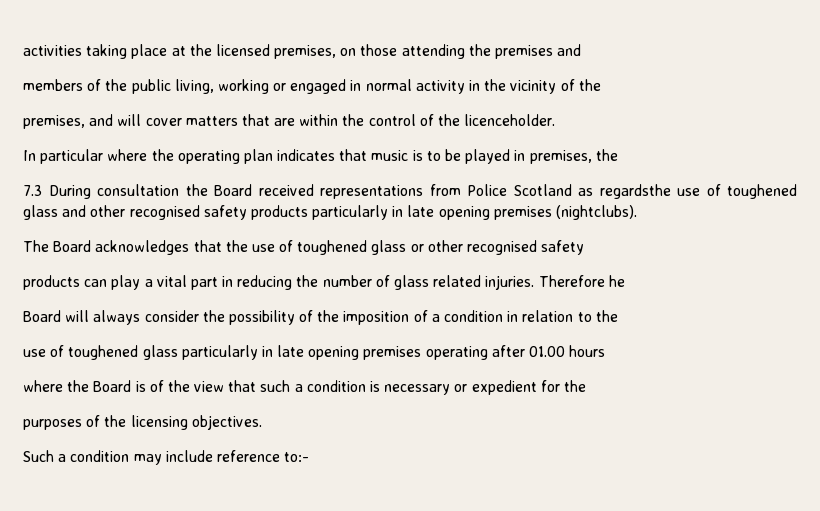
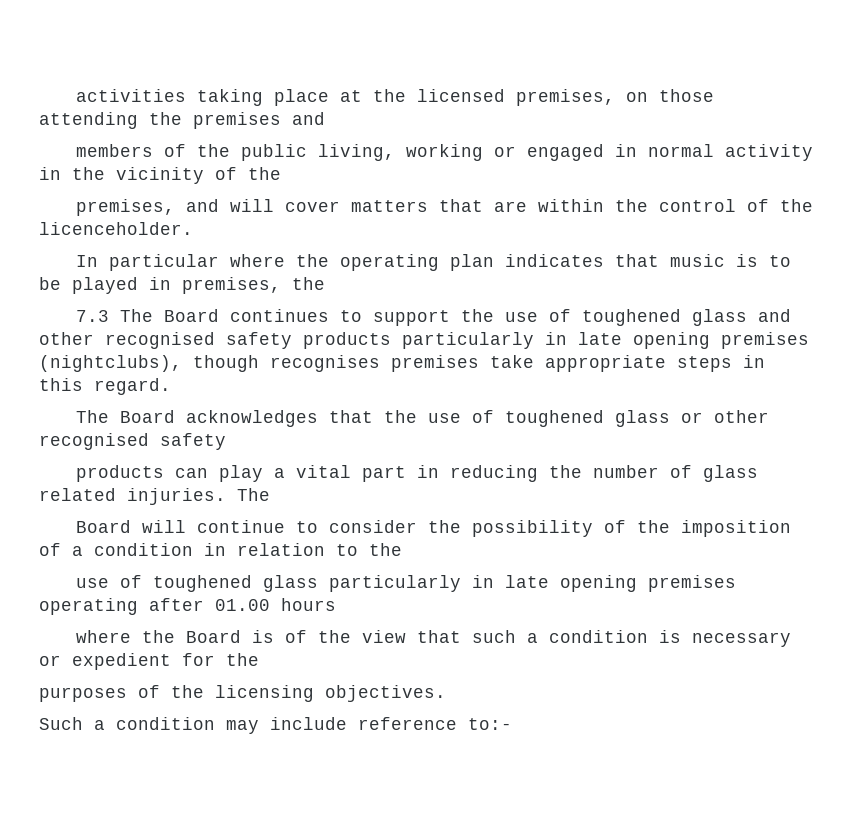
[48,184,671,199] During consultation the Board received representations from Police Scotland as regardsthe -> [119,309,494,326] The Board continues to support the
[556,205,638,220] (nightclubs). -> [39,355,765,372] [39,378,171,395] (nightclubs), though recognises premises take appropriate steps in this regard.
[538,275,625,287] Therefore he -> [237,488,270,501] The
[93,310,141,325] always -> [196,520,318,533] continue to

